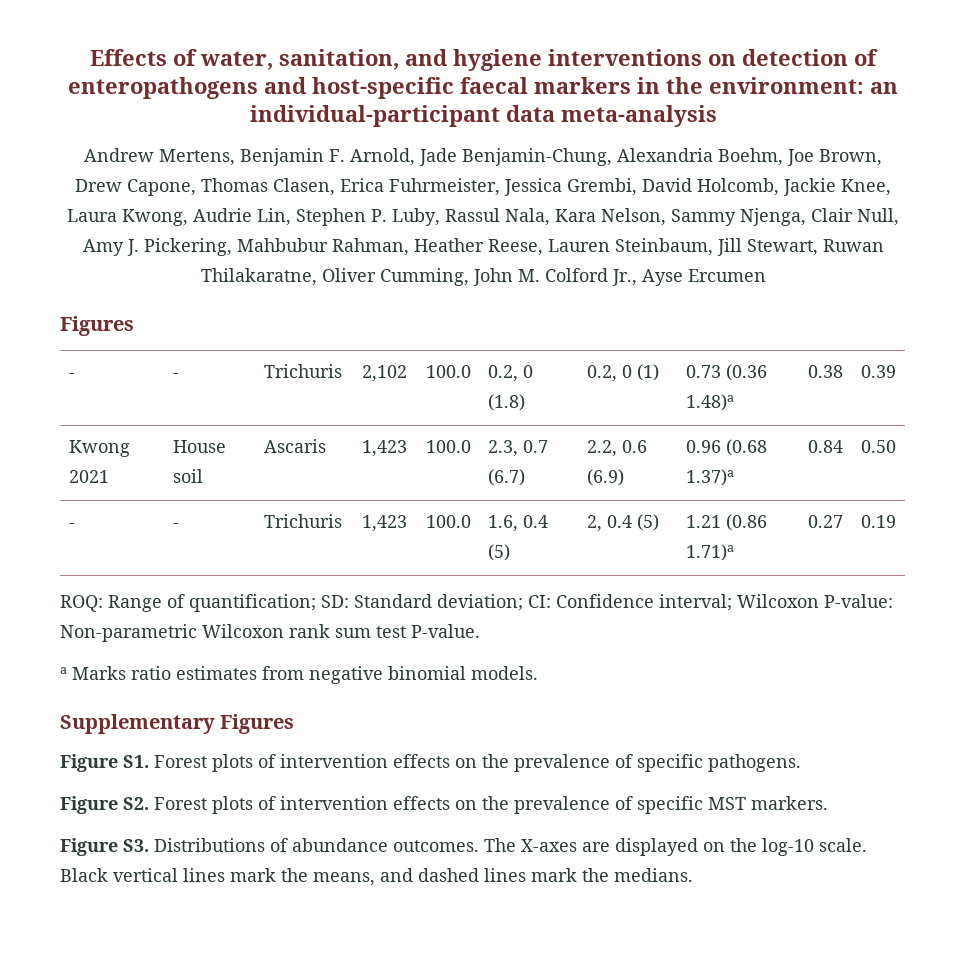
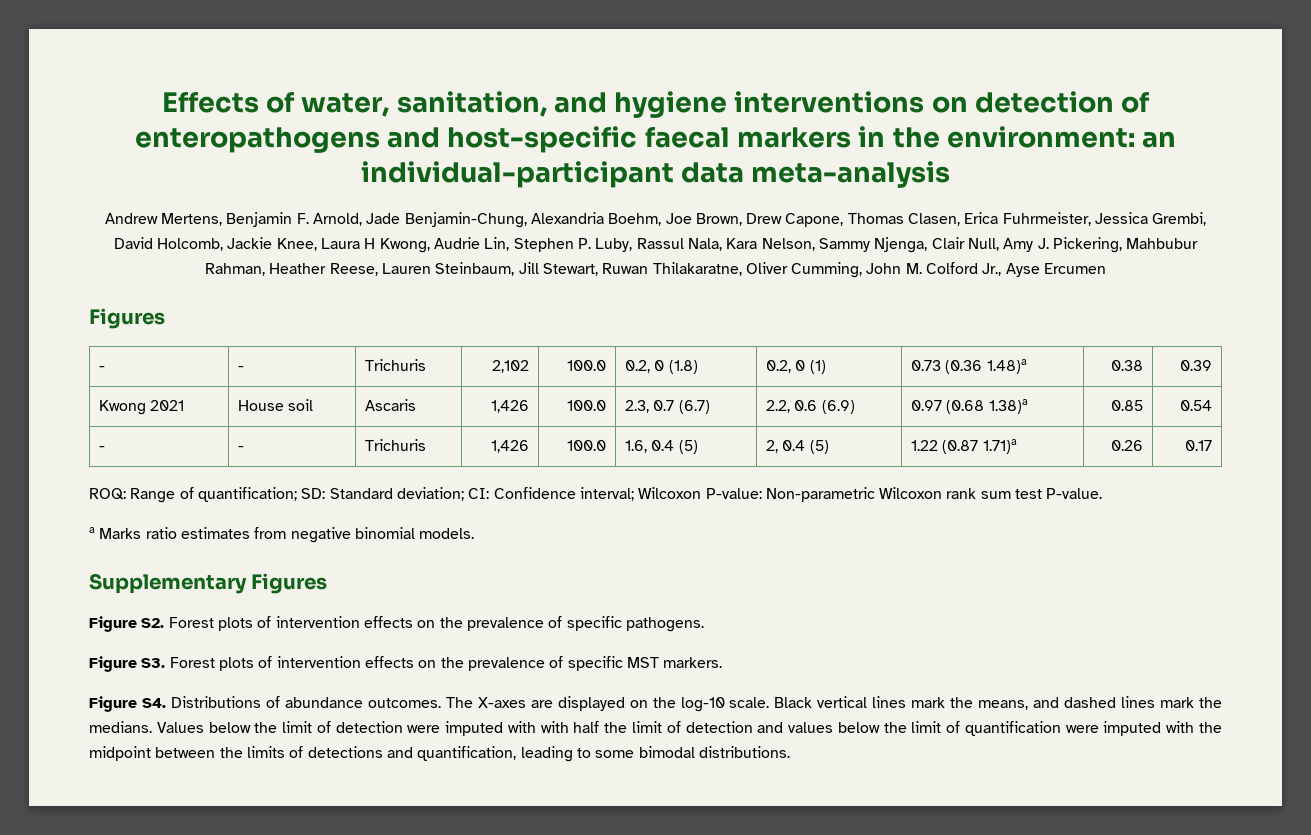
(117, 215) none -> [364,238,376,249] H
[362,440,408,457] 1,423 -> [491,400,530,413] 1,426
[685,439,767,456] [685,469,734,486] [808,440,844,453] [861,440,897,453] [68,523,75,528] [172,523,179,528] [263,514,342,528] [362,515,408,532] 0.96 (0.68 1.37)a | 0.84 | 0.50 // - | - | Trichuris | 1,423 -> [910,399,1028,414] [1111,400,1144,411] [1180,400,1213,411] [98,446,105,451] [237,446,244,451] [364,439,426,451] [491,440,530,453] 0.97 (0.68 1.38)a | 0.85 | 0.54 // - | - | Trichuris | 1,426
[685,514,767,531] 1.21 (0.86 -> [910,440,979,454] 1.22 (0.87
[808,515,844,528] [861,515,897,528] 0.27 | 0.19 -> [1111,440,1144,451] [1185,440,1213,451] 0.26 | 0.17
[123,755,149,768] S1. -> [141,618,165,628] S2.
[123,797,149,810] S2. -> [141,658,166,668] S3.
[123,839,149,852] S3. -> [141,698,166,708] S4.
(693, 875) none -> [156,721,1222,736] [89,746,790,762] Values below the limit of detection were imputed with with half the limit of detection and values below the limit of quantification were imputed with the midpoint between the limits of detections and quantification, leading to some bimodal distributions.

